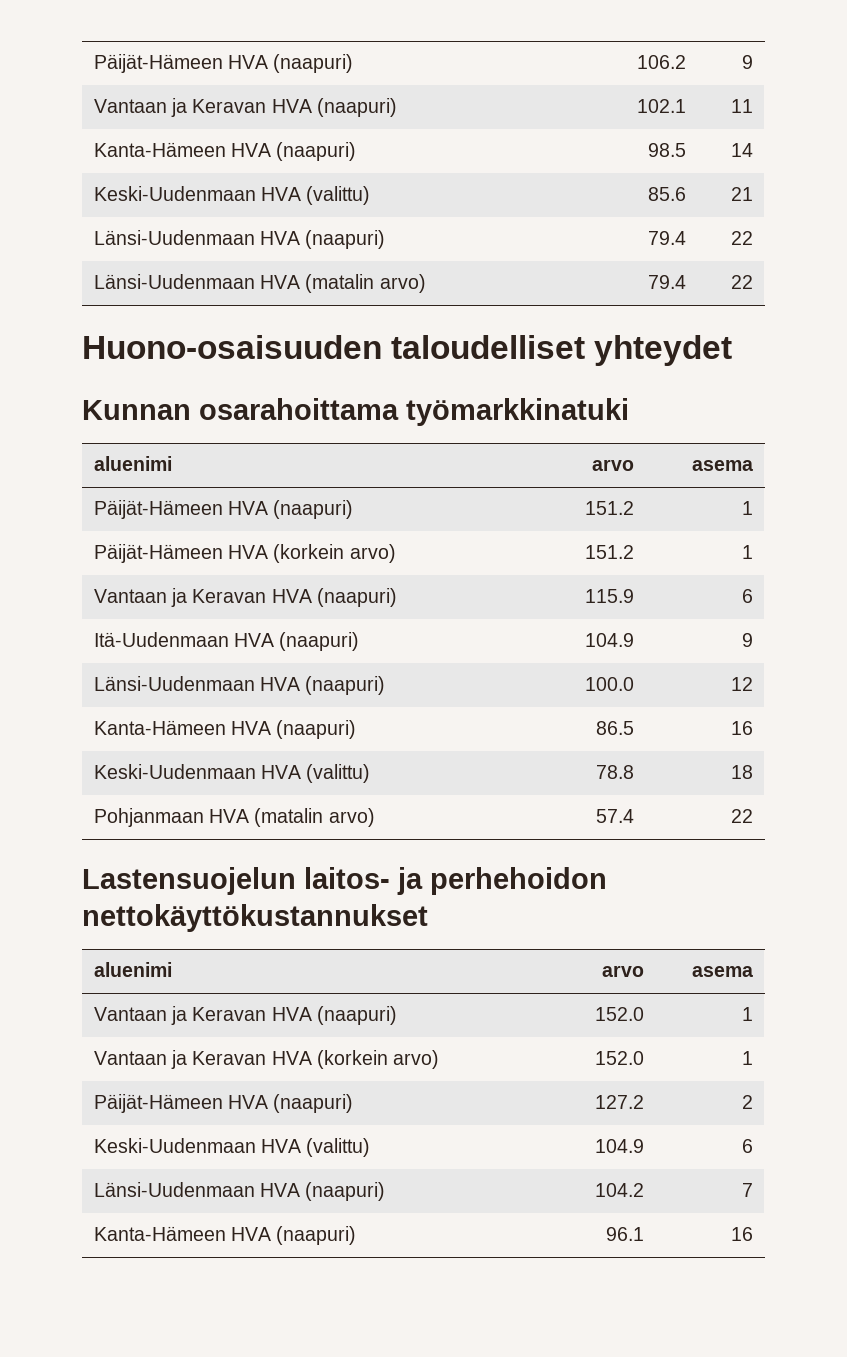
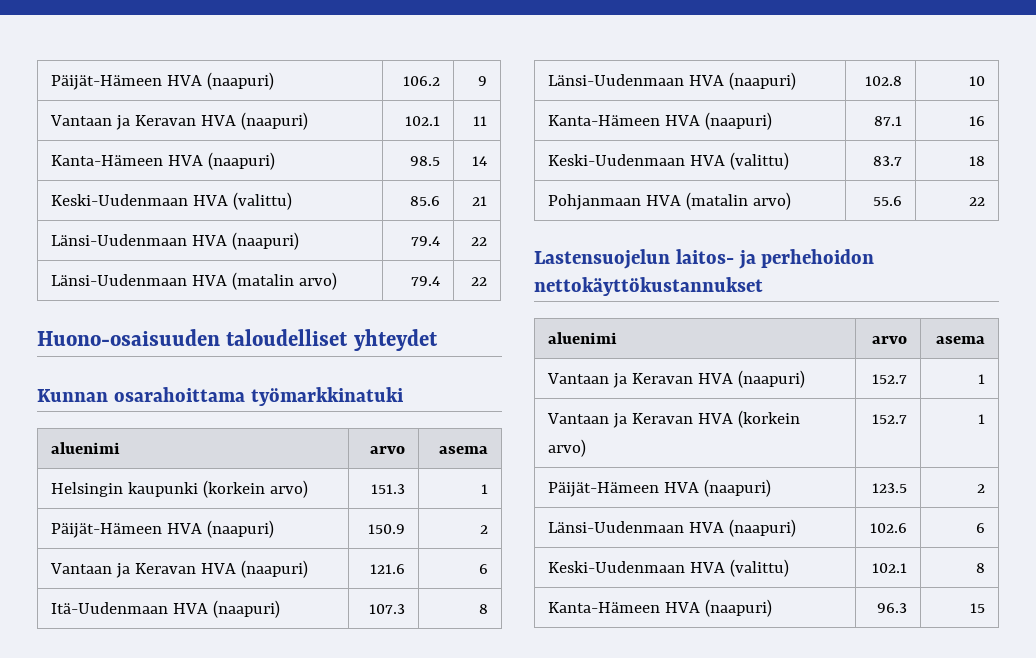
[93,500,354,519] [585,501,635,515] [742,501,754,515] [93,544,396,563] [585,545,635,559] [742,545,754,559] [93,588,397,607] [585,589,635,603] Päijät-Hämeen HVA (naapuri) | 151.2 | 1 // Päijät-Hämeen HVA (korkein arvo) | 151.2 | 1 // Vantaan ja Keravan HVA (naapuri) | 115.9 -> [50,480,308,498] [371,484,406,494] [481,484,489,494] [50,520,274,538] [368,524,406,534] [480,525,489,534] [49,560,308,578] [370,564,406,574] Helsingin kaupunki (korkein arvo) | 151.3 | 1 // Päijät-Hämeen HVA (naapuri) | 150.9 | 2 // Vantaan ja Keravan HVA (naapuri) | 121.6
[585,633,635,647] [742,633,754,647] [93,676,386,695] [585,677,635,691] [731,677,754,691] [93,720,357,739] [596,721,635,735] 104.9 | 9 // Länsi-Uudenmaan HVA (naapuri) | 100.0 | 12 // Kanta-Hämeen HVA (naapuri) | 86.5 -> [369,604,406,614] [479,604,489,614] [547,72,796,90] [865,76,903,86] [969,76,986,86] [547,112,772,130] [874,116,903,126] 107.3 | 8 // Länsi-Uudenmaan HVA (naapuri) | 102.8 | 10 // Kanta-Hämeen HVA (naapuri) | 87.1
[596,765,635,779] 78.8 -> [873,156,903,166] 83.7
[596,809,635,823] 57.4 -> [873,196,903,206] 55.6
[595,1007,645,1021] 152.0 -> [872,374,908,384] 152.7
[595,1051,645,1065] [742,1051,754,1065] [93,1094,354,1113] [595,1095,645,1109] [742,1095,754,1109] [93,1138,371,1157] [595,1139,645,1153] [742,1139,754,1153] [93,1182,386,1201] [595,1183,645,1197] [742,1183,754,1197] [93,1226,357,1245] [606,1227,645,1241] [731,1227,754,1241] 152.0 | 1 // Päijät-Hämeen HVA (naapuri) | 127.2 | 2 // Keski-Uudenmaan HVA (valittu) | 104.9 | 6 // Länsi-Uudenmaan HVA (naapuri) | 104.2 | 7 // Kanta-Hämeen HVA (naapuri) | 96.1 | 16 -> [872,414,908,424] [978,414,986,424] [547,479,771,497] [872,483,908,493] [977,484,986,493] [547,519,796,537] [870,523,908,533] [976,523,986,533] [547,559,789,577] [872,563,908,573] [976,563,986,573] [547,599,772,617] [877,603,908,613] [970,603,986,613] 152.7 | 1 // Päijät-Hämeen HVA (naapuri) | 123.5 | 2 // Länsi-Uudenmaan HVA (naapuri) | 102.6 | 6 // Keski-Uudenmaan HVA (valittu) | 102.1 | 8 // Kanta-Hämeen HVA (naapuri) | 96.3 | 15

